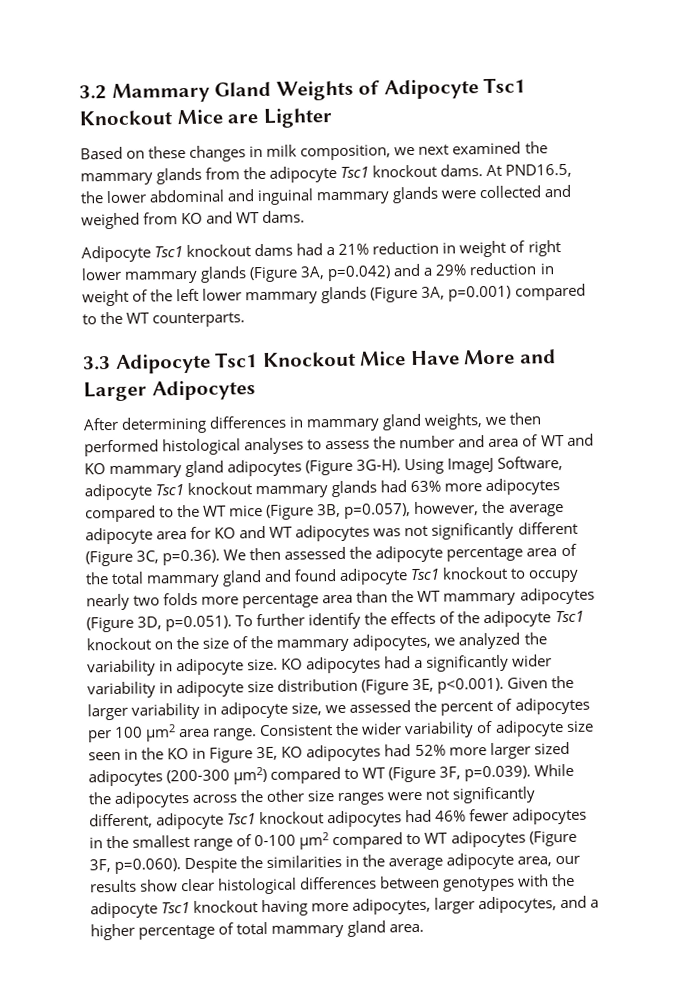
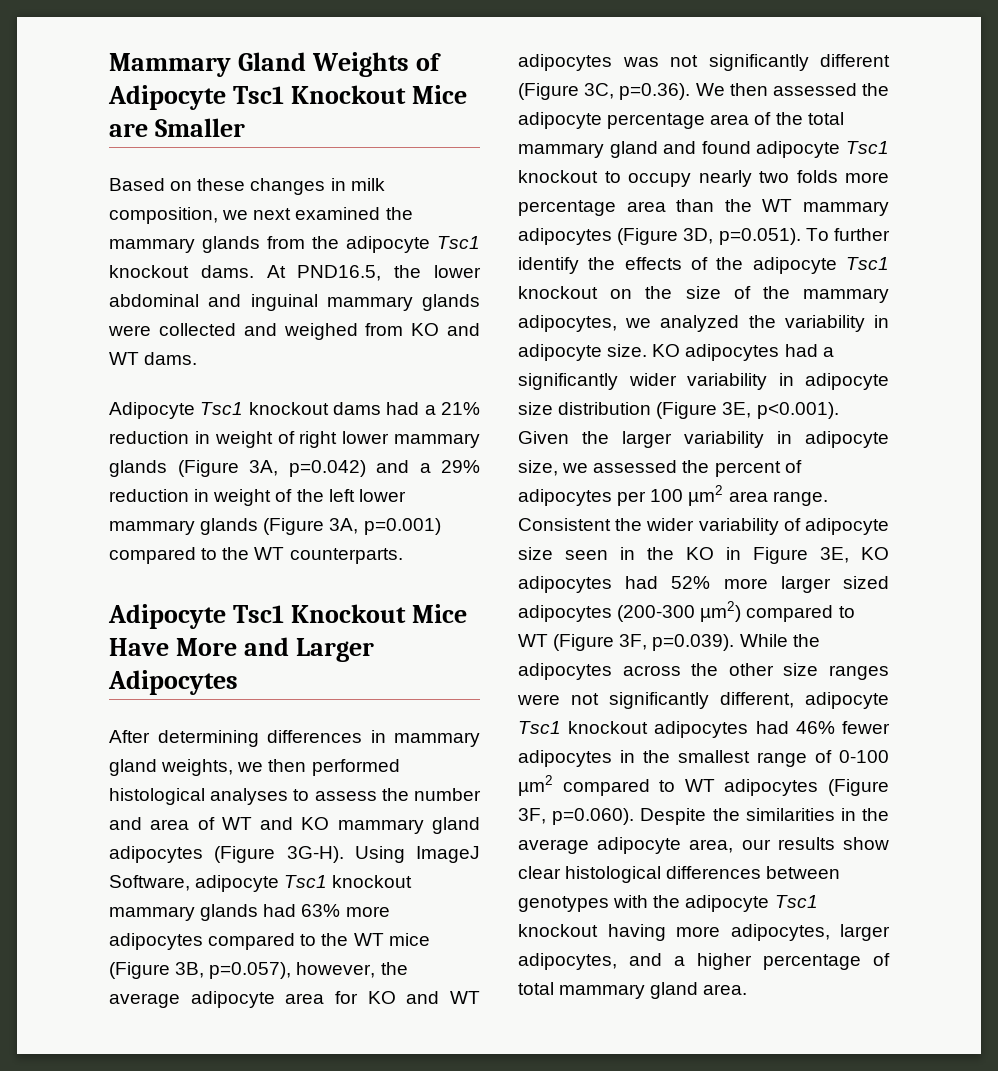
[79,85,107,100] 3.2 -> (109, 65) none
[262,108,333,128] Lighter -> [155,118,246,137] Smaller
[83,356,111,370] 3.3 -> (403, 556) none

